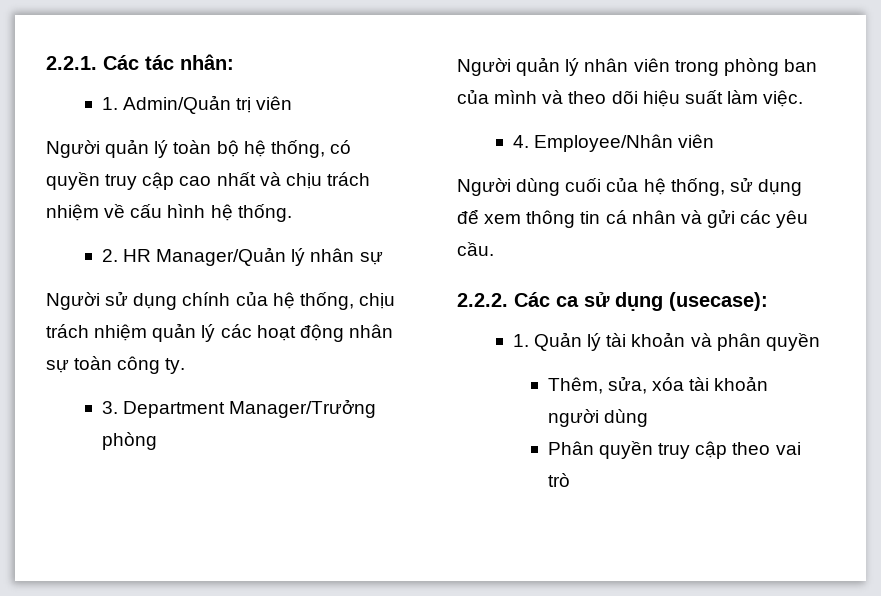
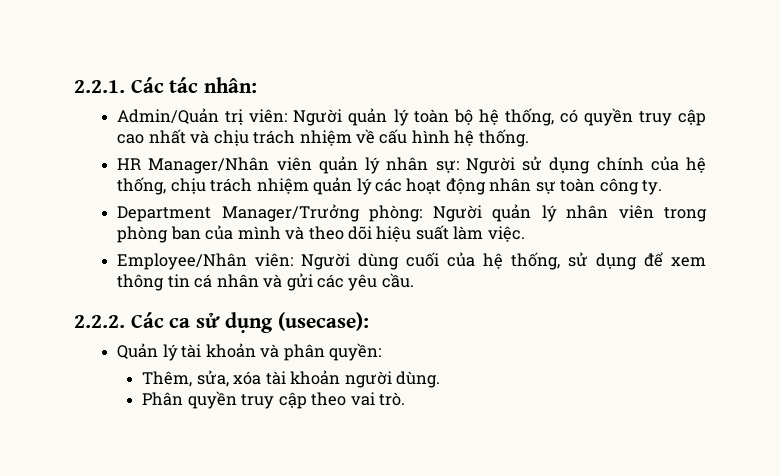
[101,97,118,110] 1. -> (257, 85) none
[256,96,293,110] viên // -> [249,109,288,123] viên:
[101,247,383,266] 2. HR Manager/Quản lý nhân sự // -> [117,156,459,174] HR Manager/Nhân viên quản lý nhân sự:
[101,401,118,414] 3. -> (663, 187) none
[101,432,157,450] phòng // -> [369,205,423,222] phòng:
[512,134,715,152] 4. Employee/Nhân viên // -> [117,253,294,270] Employee/Nhân viên:
[512,334,529,347] 1. -> (369, 321) none
[765,333,820,351] quyền -> [328,343,381,361] quyền:
[604,409,649,427] dùng -> [396,371,441,388] dùng.
[547,473,570,487] trò -> [379,392,406,406] trò.

